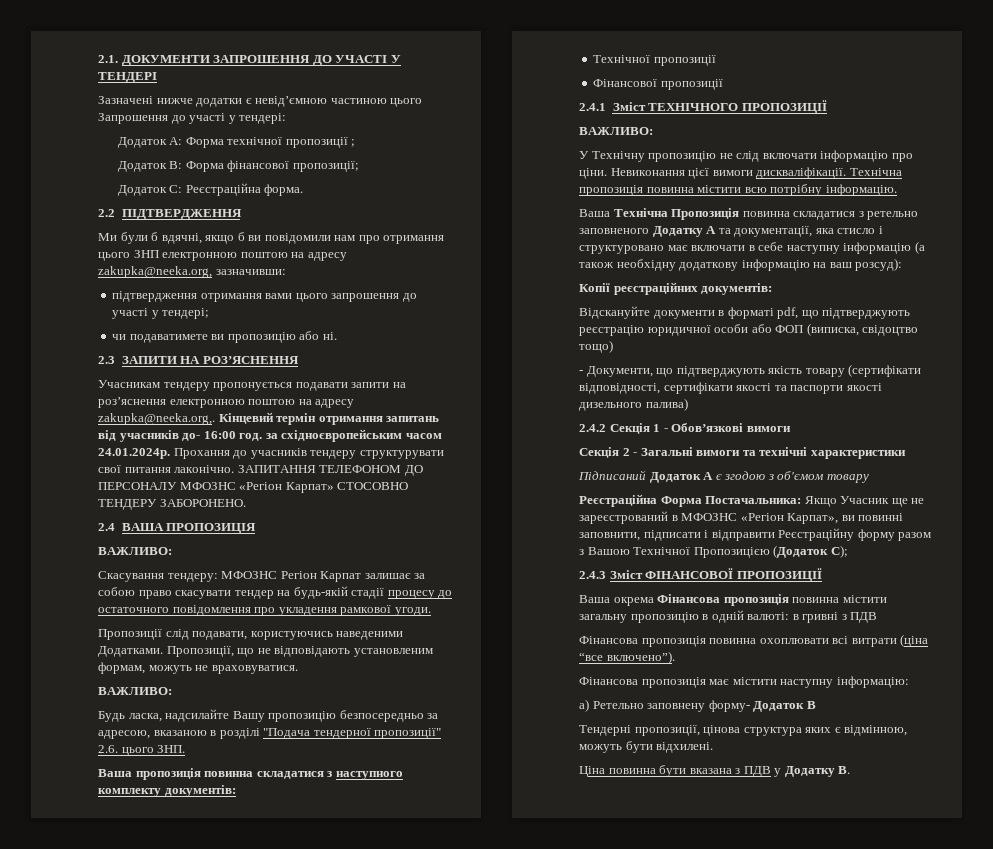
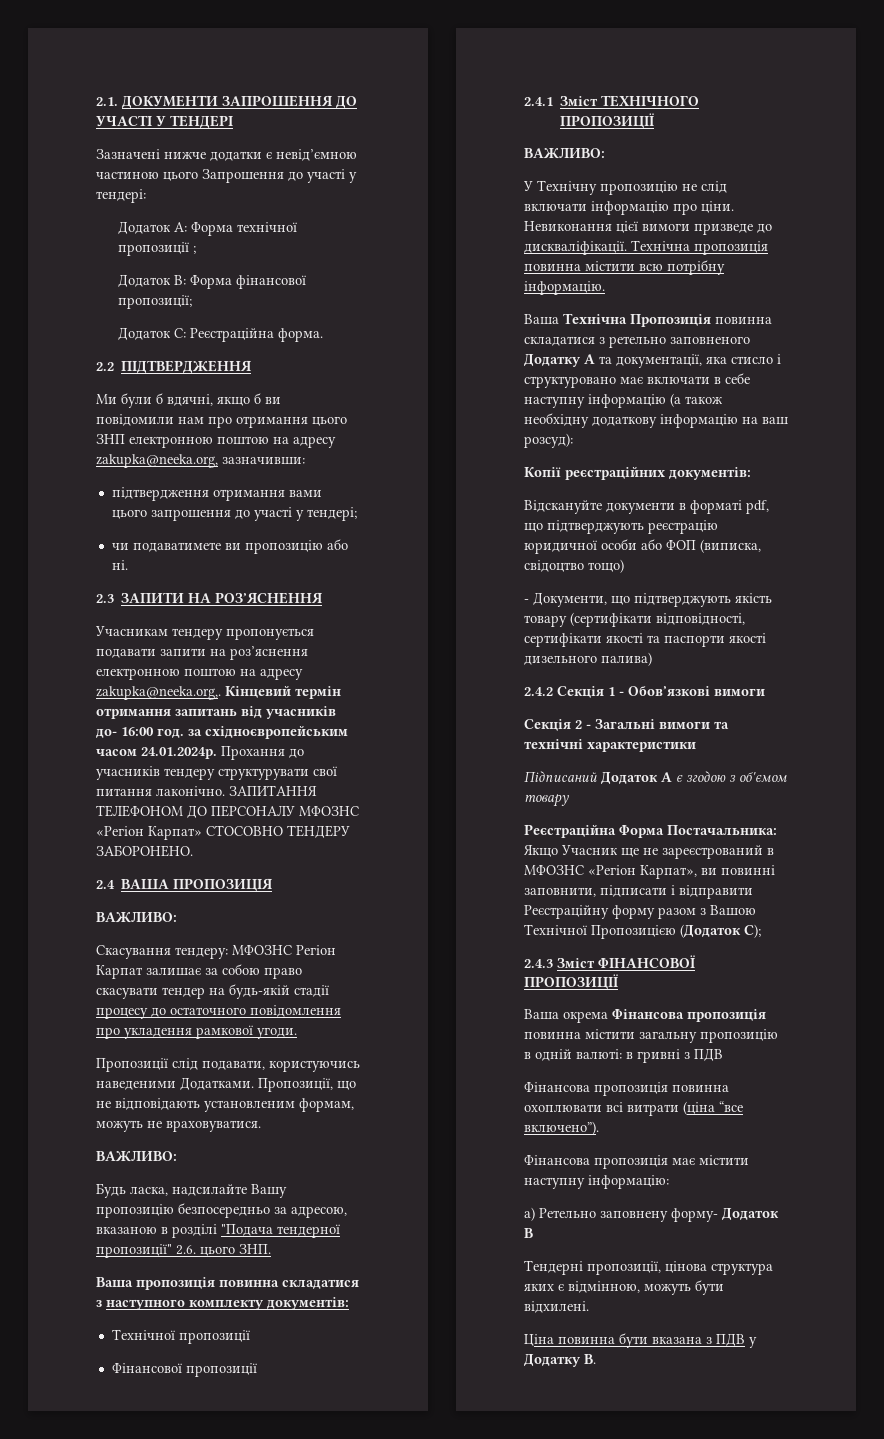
(753, 173) none -> [694,223,772,235] призведе до

